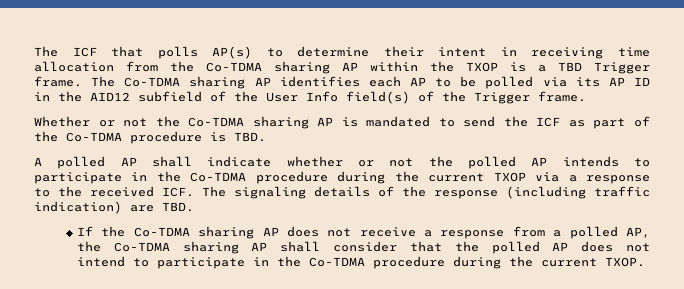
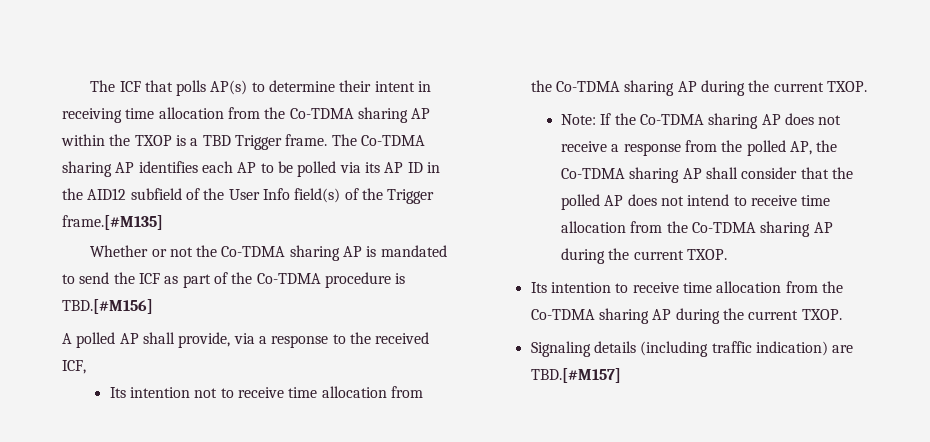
[538,91,586,102] frame. -> [62,215,163,230] frame.[#M135]
[234,132,266,142] TBD. -> [62,299,153,314] TBD.[#M156]
[207,156,650,169] [34,171,526,184] indicate whether or not the polled AP intends to participate in the Co-TDMA procedure during the current TXOP -> [178,332,231,348] provide,
[162,186,650,199] [34,201,194,214] ICF. The signaling details of the response (including traffic indication) are TBD. // -> [62,360,86,374] [109,386,424,398] [530,80,868,96] [560,114,596,125] ICF, // Its intention not to receive time allocation from the Co-TDMA sharing AP during the current TXOP. // Note:
[553,230,562,237] a -> [721,140,743,152] the
[157,256,646,269] participate in the Co-TDMA procedure during the current TXOP. -> [750,195,831,206] [560,221,833,237] [560,248,727,264] [530,281,844,293] [530,308,842,324] [530,341,854,357] [530,368,621,383] receive time allocation from the Co-TDMA sharing AP during the current TXOP. // Its intention to receive time allocation from the Co-TDMA sharing AP during the current TXOP. // Signaling details (including traffic indication) are TBD.[#M157]

